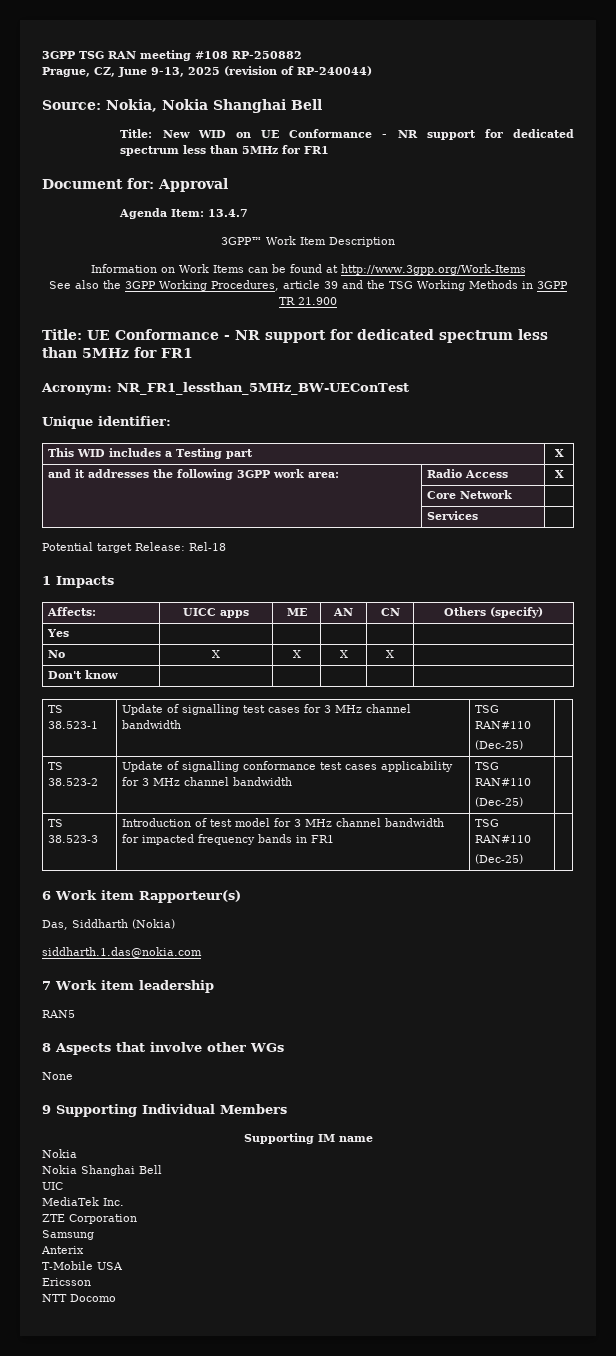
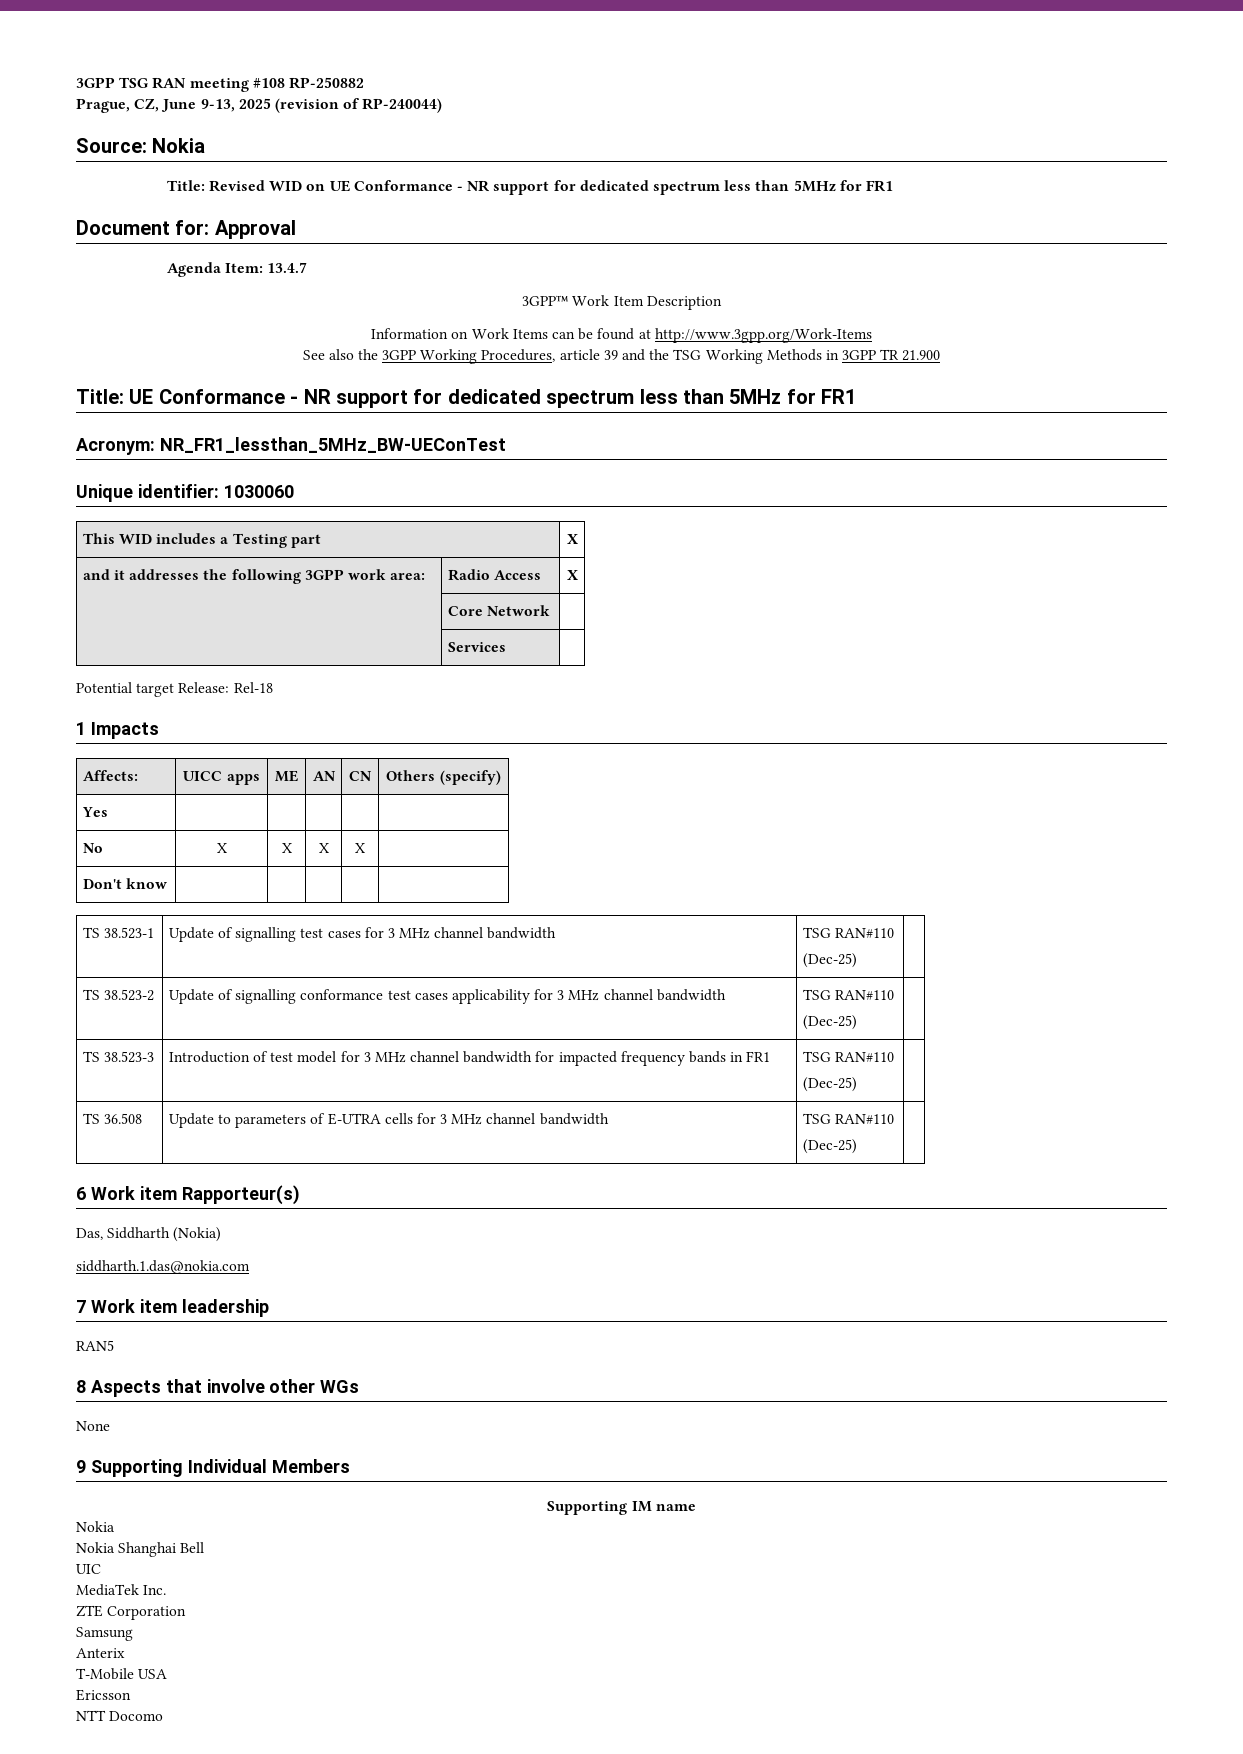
[106,99,322,113] [120,129,190,138] Nokia, Nokia Shanghai Bell // Title: New -> [152,138,206,153] [166,180,266,192] Nokia // Title: Revised
(171, 421) none -> [223,485,294,498] 1030060
(524, 859) none -> [82,1113,142,1124] [168,1113,609,1128] [802,1113,894,1124] [802,1139,857,1154] // TS 36.508 | Update to parameters of E-UTRA cells for 3 MHz channel bandwidth | TSG RAN#110 // (Dec-25) |

